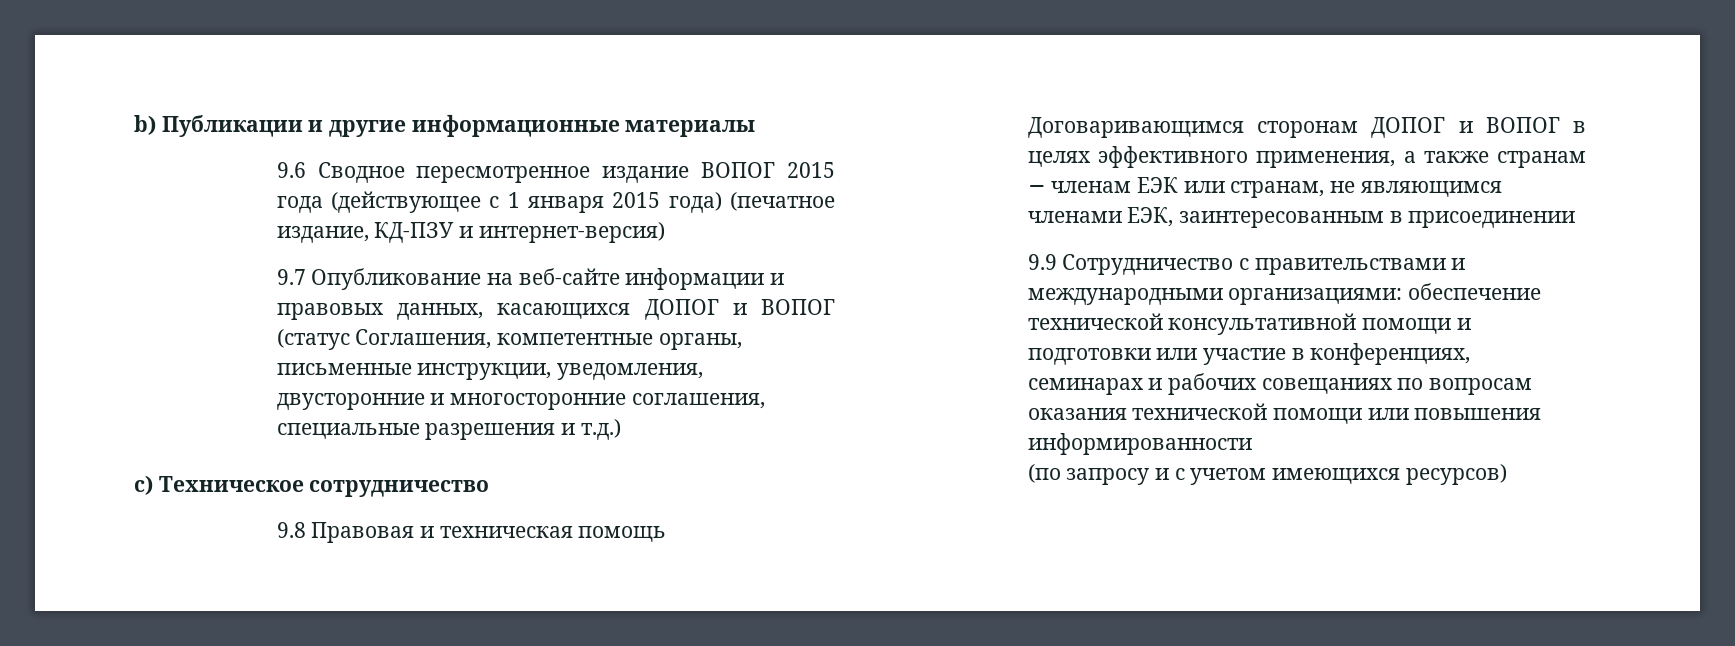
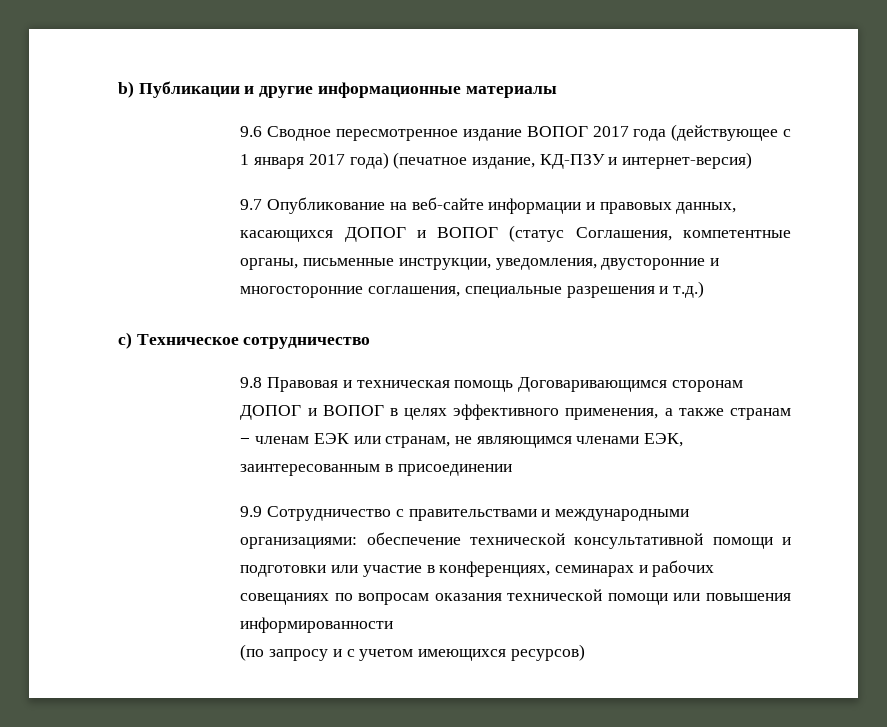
[787,162,836,178] 2015 -> [592,126,629,137] 2017
[612,192,661,208] 2015 -> [308,154,345,165] 2017

